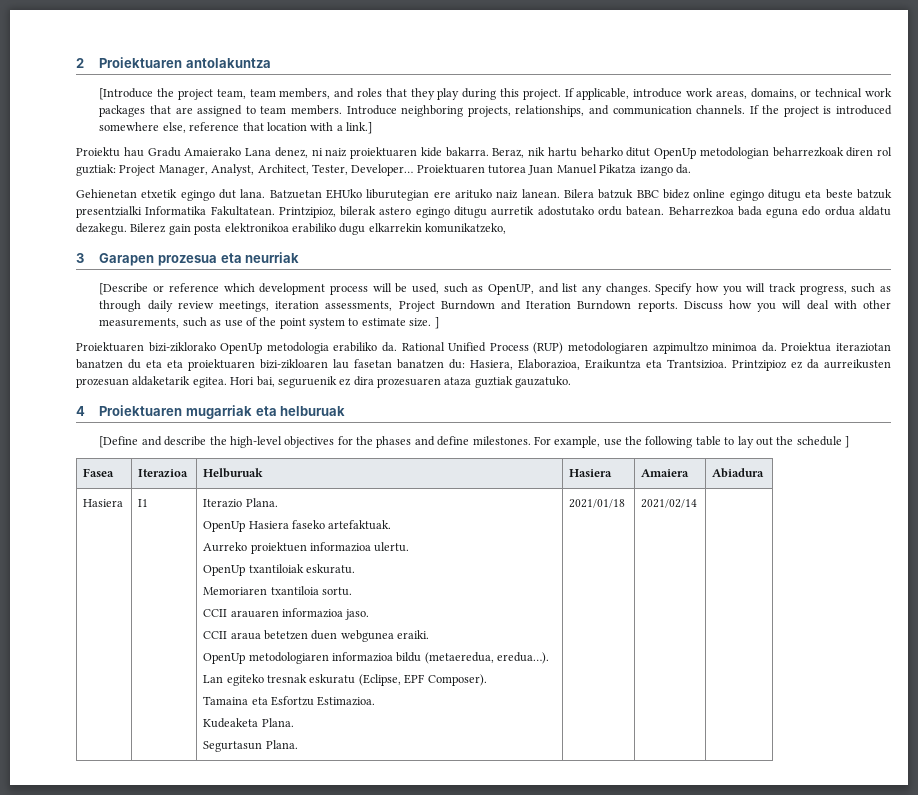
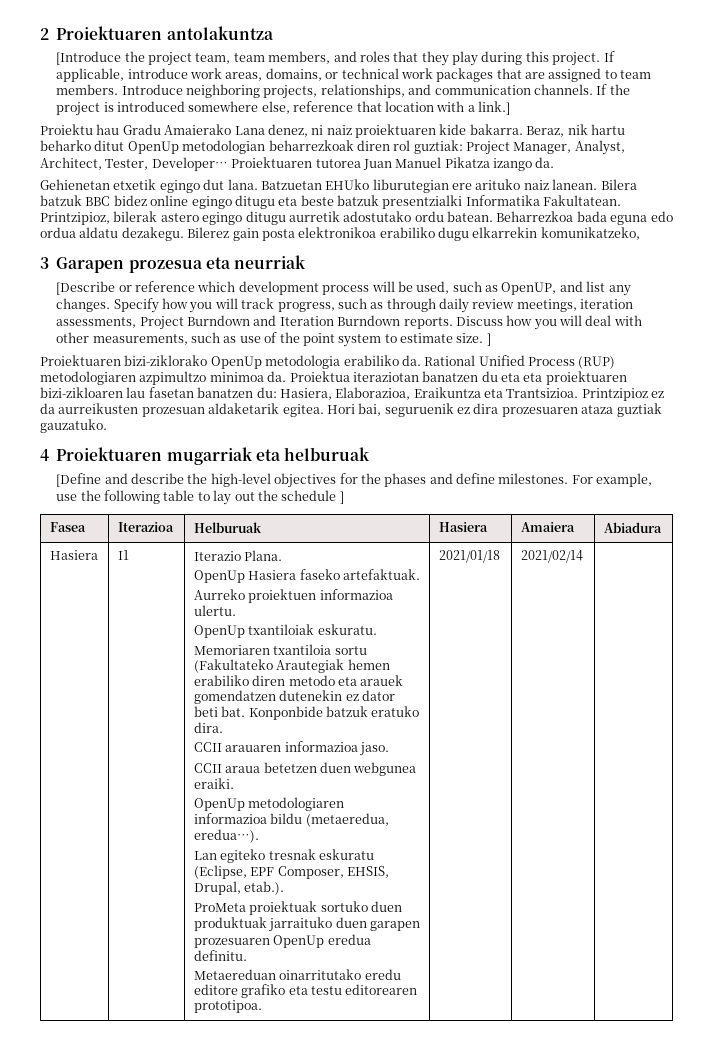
[322,587,353,596] sortu. -> [334,646,367,655] [193,659,390,673] [193,675,404,686] [193,690,396,704] [193,706,420,720] [193,722,223,733] sortu (Fakultateko Arautegiak hemen erabiliko diren metodo eta arauek gomendatzen dutenekin ez dator beti bat. Konponbide batzuk eratuko dira.
[427,674,487,686] [203,696,376,706] [203,718,294,728] [203,740,298,752] Composer). // Tamaina eta Esfortzu Estimazioa. // Kudeaketa Plana. // Segurtasun Plana. -> [277,866,390,879] [193,881,285,895] [193,901,403,915] [193,917,421,932] [193,934,371,948] [193,950,247,961] [193,969,401,980] [193,984,418,998] [193,1000,262,1013] Composer, EHSIS, Drupal, etab.). // ProMeta proiektuak sortuko duen produktuak jarraituko duen garapen prozesuaren OpenUp eredua definitu. // Metaereduan oinarritutako eredu editore grafiko eta testu editorearen prototipoa.

